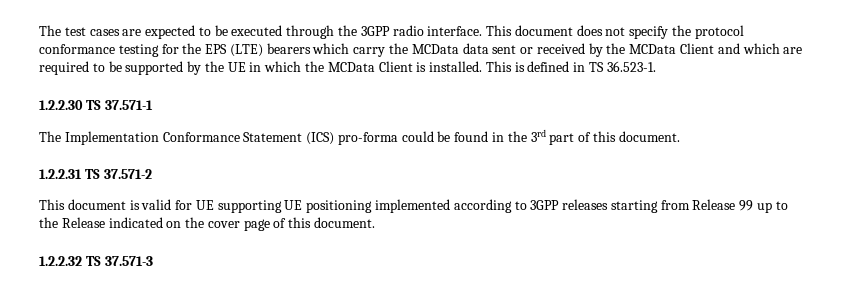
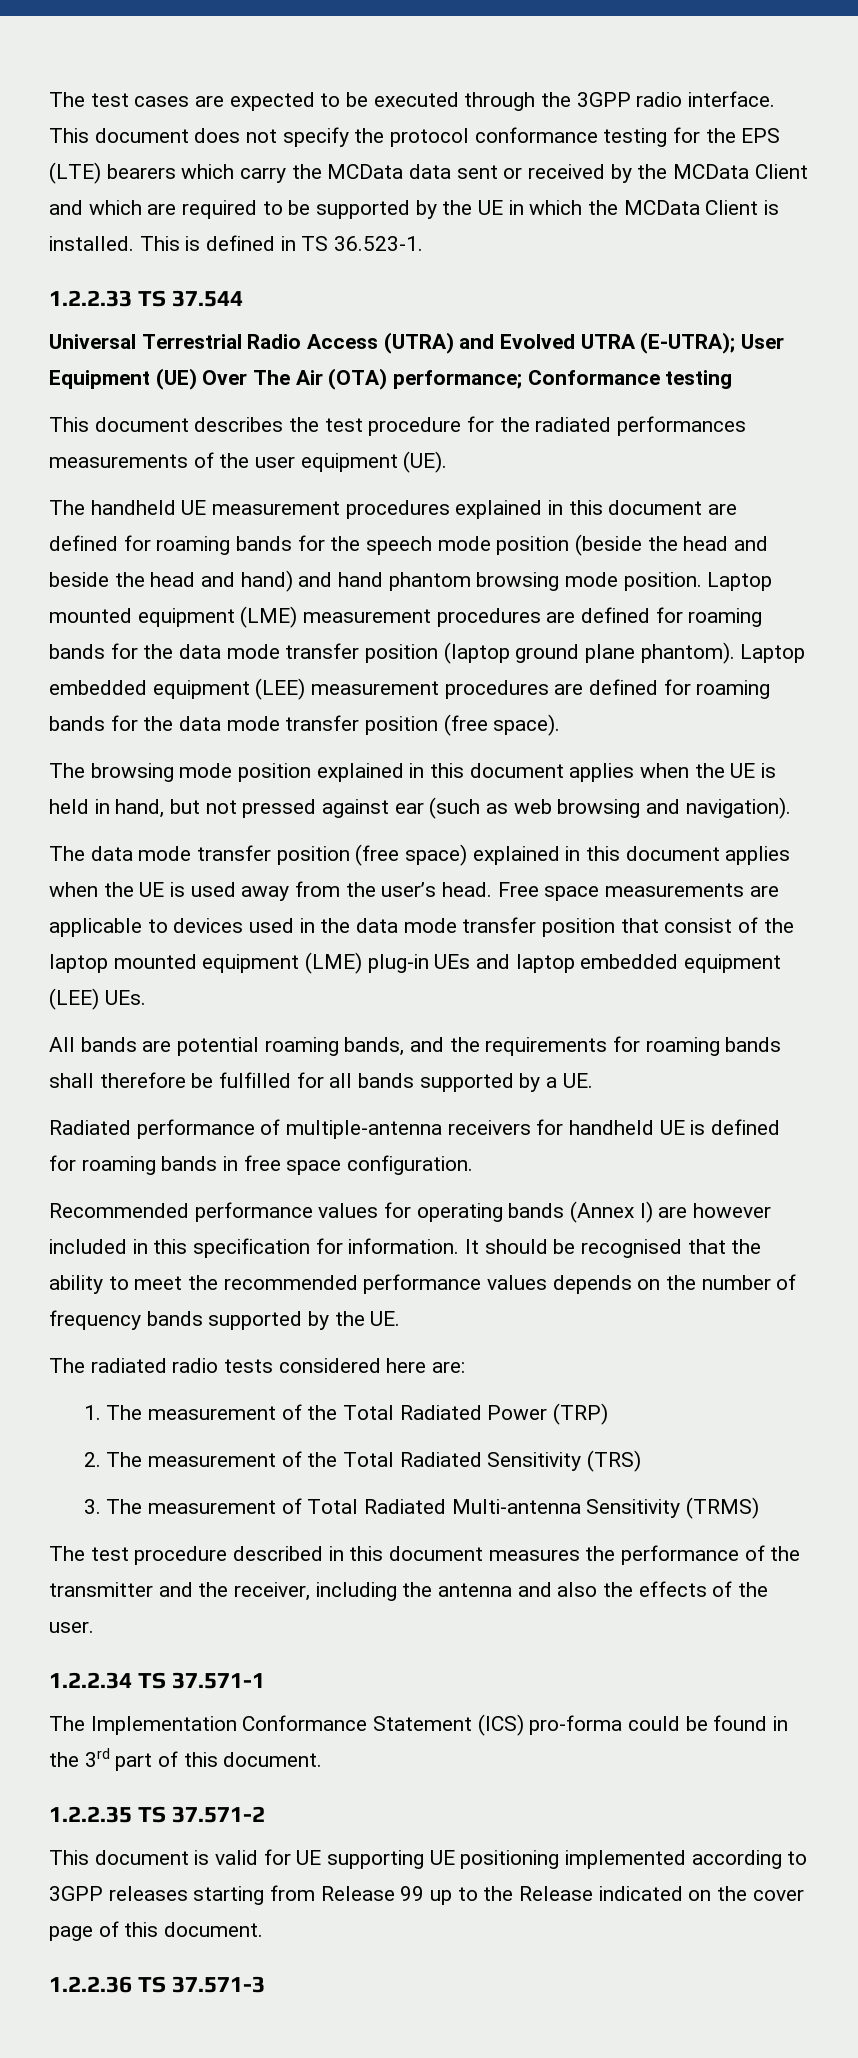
[39,100,83,110] 1.2.2.30 -> [49,290,244,307] [49,332,785,354] [49,368,733,390] [49,416,747,436] [49,451,448,473] [49,500,738,519] [49,534,769,556] [49,570,773,592] [49,606,763,628] [49,642,806,664] [49,678,771,700] [49,714,561,736] [49,763,777,782] [49,797,791,819] [49,844,791,866] [49,881,779,901] [49,917,794,937] [49,952,782,974] [49,988,146,1010] [49,1036,782,1056] [49,1072,593,1092] [49,1119,781,1139] [49,1155,474,1175] [49,1201,772,1223] [49,1238,762,1258] [49,1274,797,1294] [49,1310,401,1330] [49,1358,466,1373] [83,1403,608,1425] [83,1450,641,1472] [83,1497,759,1519] [49,1545,801,1565] [49,1581,769,1601] [49,1621,94,1633] [49,1672,132,1689] 1.2.2.33 TS 37.544 // Universal Terrestrial Radio Access (UTRA) and Evolved UTRA (E-UTRA); User Equipment (UE) Over The Air (OTA) performance; Conformance testing // This document describes the test procedure for the radiated performances measurements of the user equipment (UE). // The handheld UE measurement procedures explained in this document are defined for roaming bands for the speech mode position (beside the head and beside the head and hand) and hand phantom browsing mode position. Laptop mounted equipment (LME) measurement procedures are defined for roaming bands for the data mode transfer position (laptop ground plane phantom). Laptop embedded equipment (LEE) measurement procedures are defined for roaming bands for the data mode transfer position (free space). // The browsing mode position explained in this document applies when the UE is held in hand, but not pressed against ear (such as web browsing and navigation). // The data mode transfer position (free space) explained in this document applies when the UE is used away from the user’s head. Free space measurements are applicable to devices used in the data mode transfer position that consist of the laptop mounted equipment (LME) plug-in UEs and laptop embedded equipment (LEE) UEs. // All bands are potential roaming bands, and the requirements for roaming bands shall therefore be fulfilled for all bands supported by a UE. // Radiated performance of multiple-antenna receivers for handheld UE is defined for roaming bands in free space configuration. // Recommended performance values for operating bands (Annex I) are however included in this specification for information. It should be recognised that the ability to meet the recommended performance values depends on the number of frequency bands supported by the UE. // The radiated radio tests considered here are: // 1. The measurement of the Total Radiated Power (TRP) // 2. The measurement of the Total Radiated Sensitivity (TRS) // 3. The measurement of Total Radiated Multi-antenna Sensitivity (TRMS) // The test procedure described in this document measures the performance of the transmitter and the receiver, including the antenna and also the effects of the user. // 1.2.2.34
[39,169,82,179] 1.2.2.31 -> [49,1806,132,1823] 1.2.2.35
[39,256,82,266] 1.2.2.32 -> [49,1976,132,1993] 1.2.2.36

